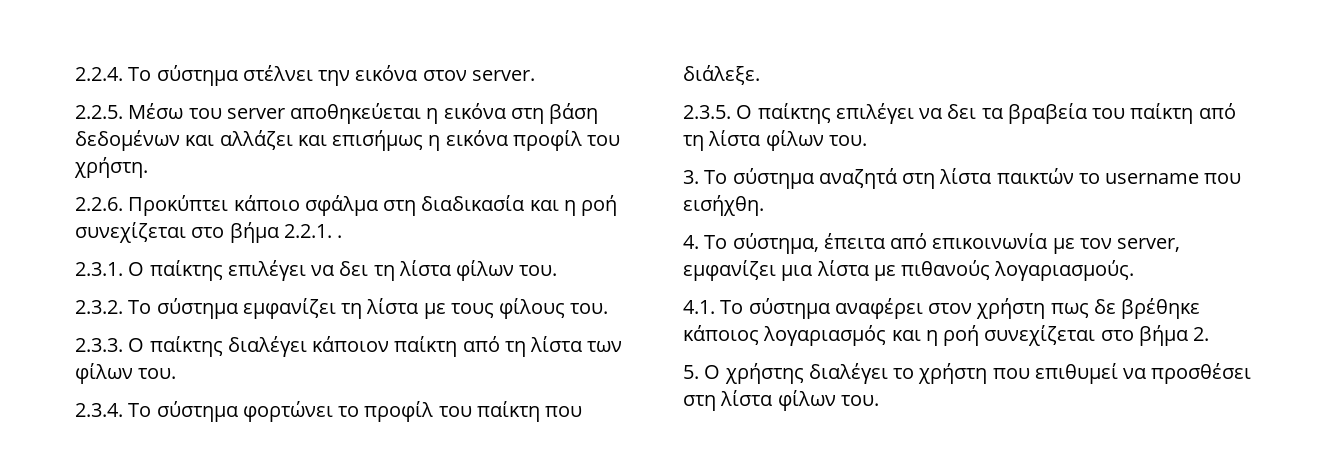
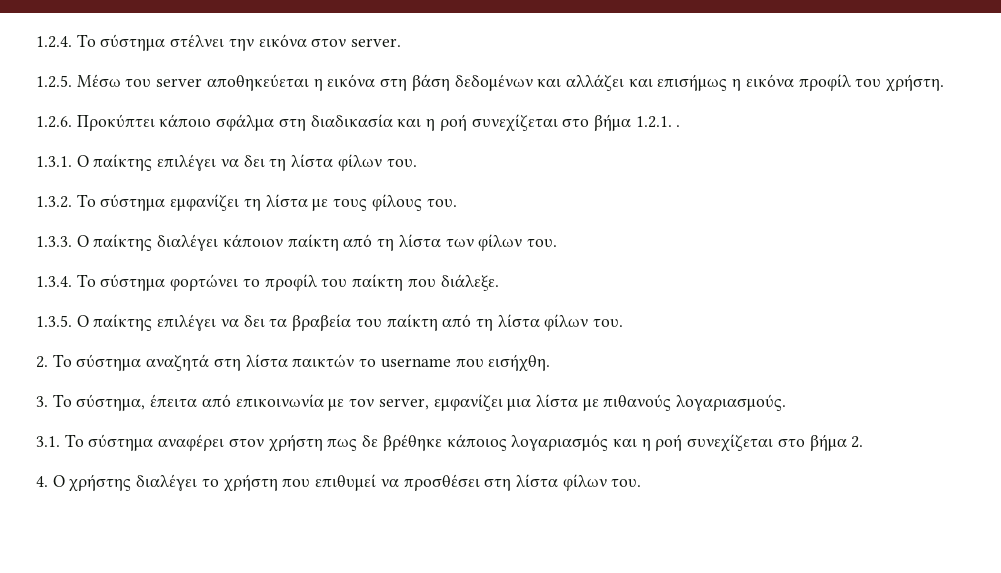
[75,67,123,81] 2.2.4. -> [36,36,72,48] 1.2.4.
[75,105,123,119] 2.2.5. -> [36,75,72,88] 1.2.5.
[75,197,123,211] 2.2.6. -> [36,116,72,128] 1.2.6.
[283,224,332,238] 2.2.1. -> [635,116,672,128] 1.2.1.
[75,262,123,276] 2.3.1. -> [36,156,72,167] 1.3.1.
[75,300,123,314] 2.3.2. -> [36,196,72,208] 1.3.2.
[75,338,123,352] 2.3.3. -> [36,236,72,247] 1.3.3.
[75,403,123,417] 2.3.4. -> [36,276,72,287] 1.3.4.
[683,105,731,119] 2.3.5. -> [36,315,72,327] 1.3.5.
[683,170,699,184] 3. -> [36,356,48,368] 2.
[683,235,699,249] 4. -> [36,396,48,407] 3.
[683,300,715,314] 4.1. -> [36,436,60,447] 3.1.
[683,365,699,379] 5. -> [36,476,48,487] 4.

